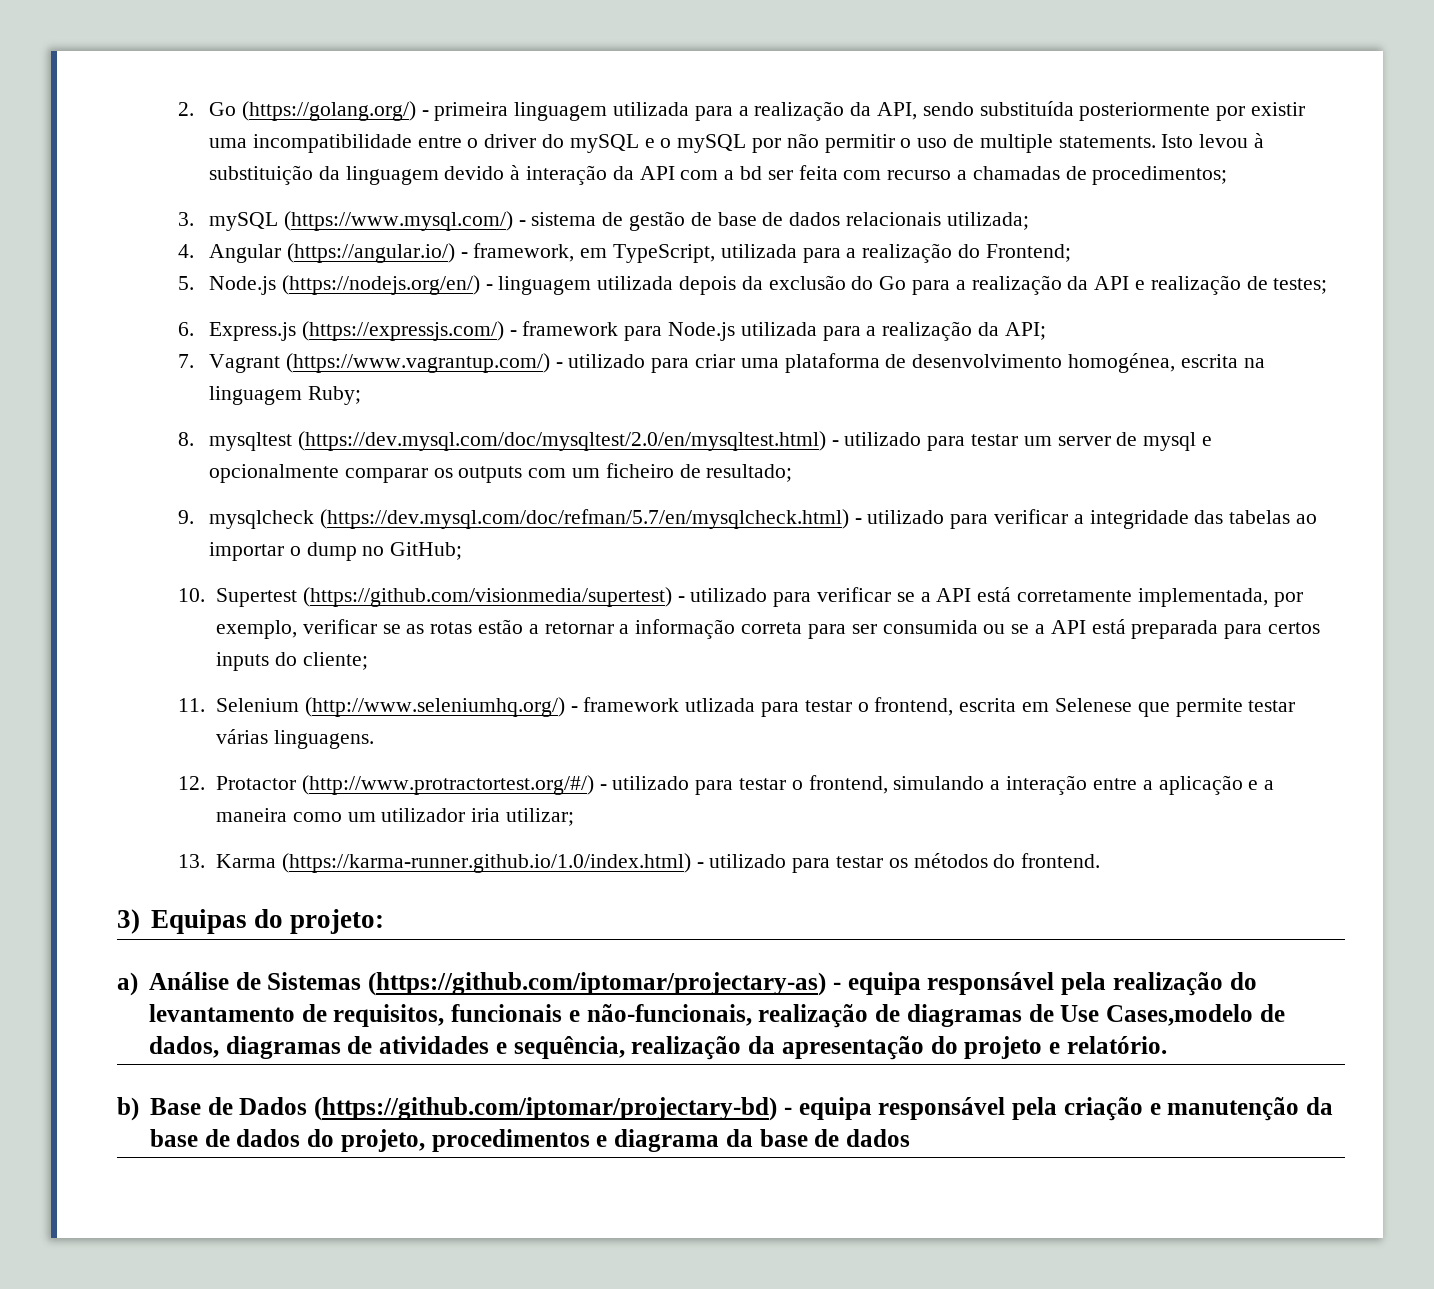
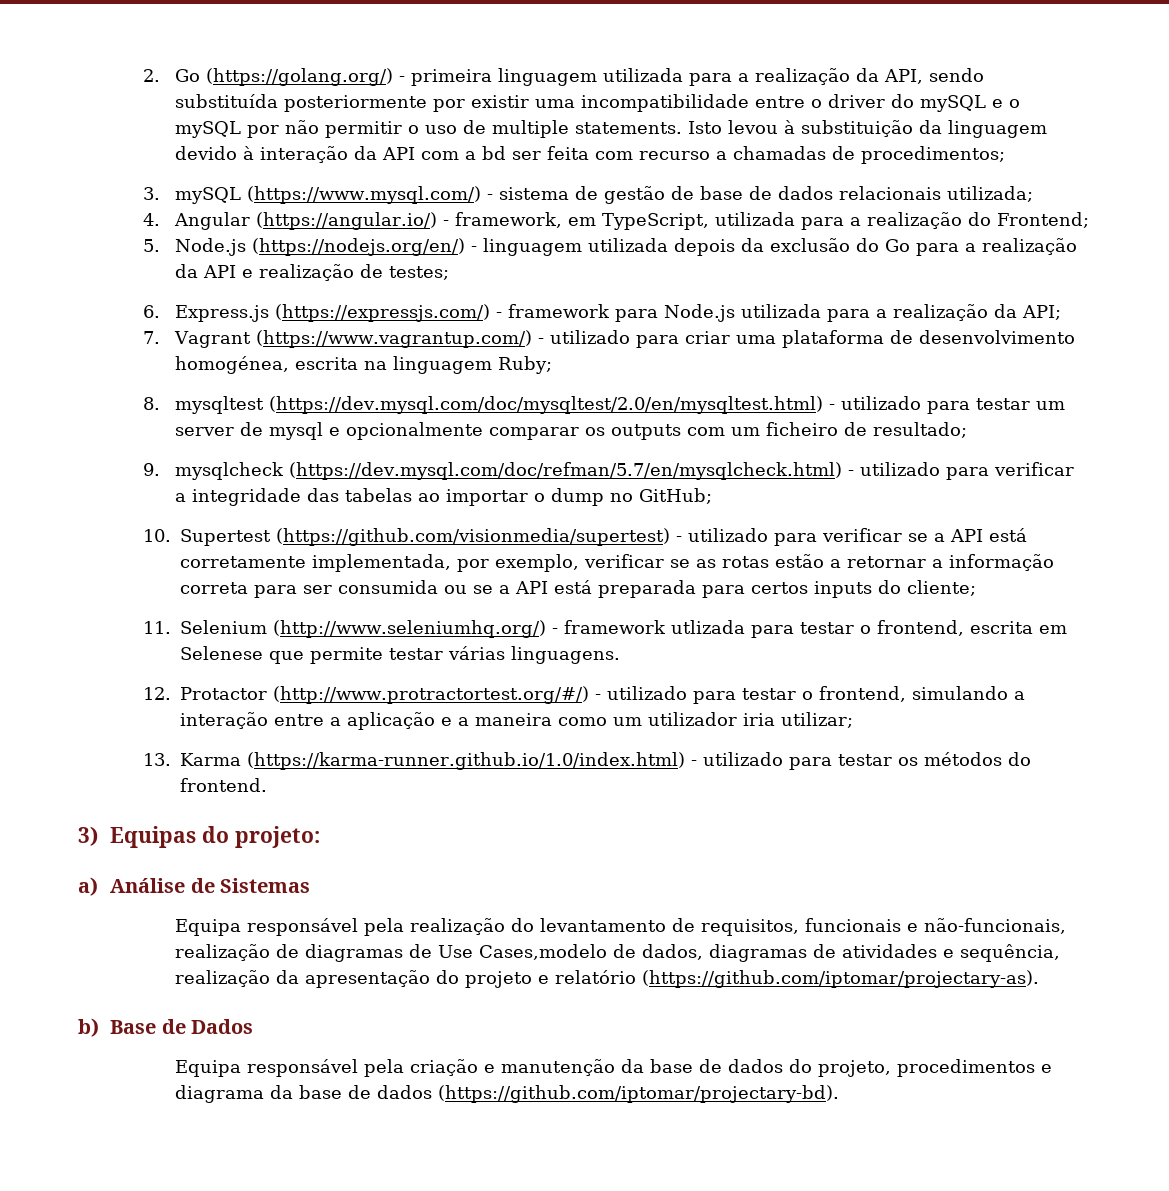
[368,972,921,996] (https://github.com/iptomar/projectary-as) - equipa -> [175,919,242,936] // Equipa
[1066,1036,1167,1054] relatório. -> [555,970,1040,988] relatório (https://github.com/iptomar/projectary-as).
[314,1097,872,1121] (https://github.com/iptomar/projectary-bd) - equipa -> [175,1060,242,1077] // Equipa
(910, 1138) none -> [438,1085,840,1103] (https://github.com/iptomar/projectary-bd).

